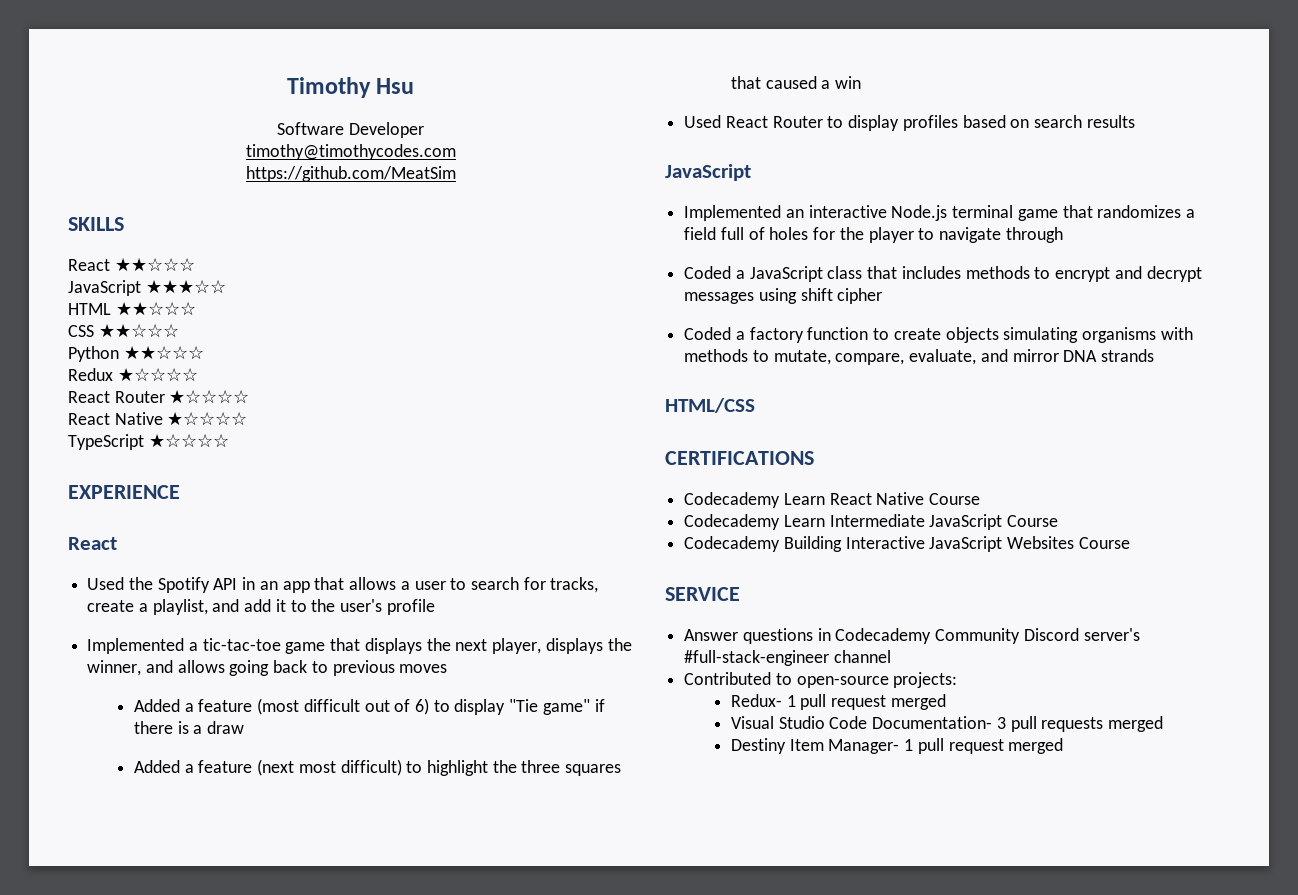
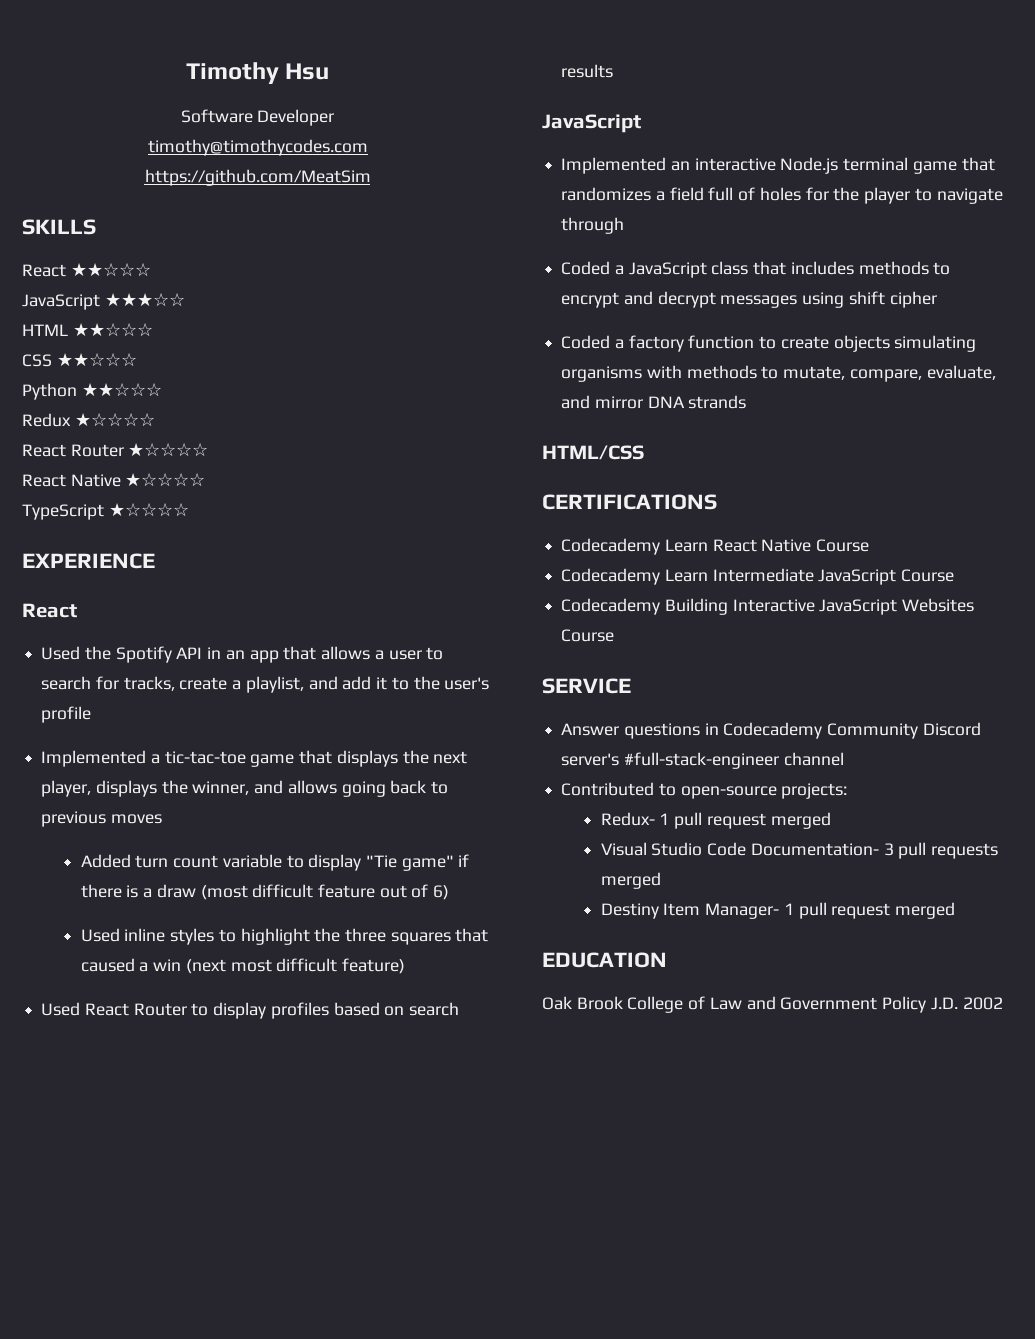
[184,698,429,715] a feature (most difficult out of 6) -> [135,854,282,868] turn count variable
[133,759,402,776] // Added a feature (next most difficult) -> [200,884,450,900] [80,928,215,945] (most difficult feature out of 6) // Used inline styles
(862, 82) none -> [185,958,405,974] (next most difficult feature)
(1064, 746) none -> [542,952,667,968] [542,996,1003,1013] // EDUCATION // Oak Brook College of Law and Government Policy J.D. 2002

